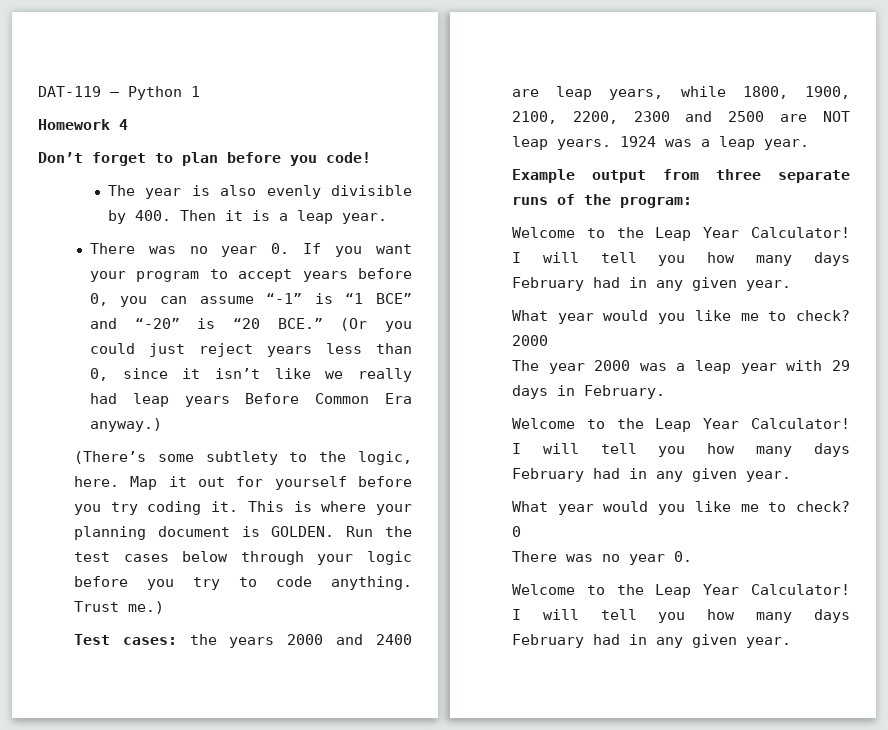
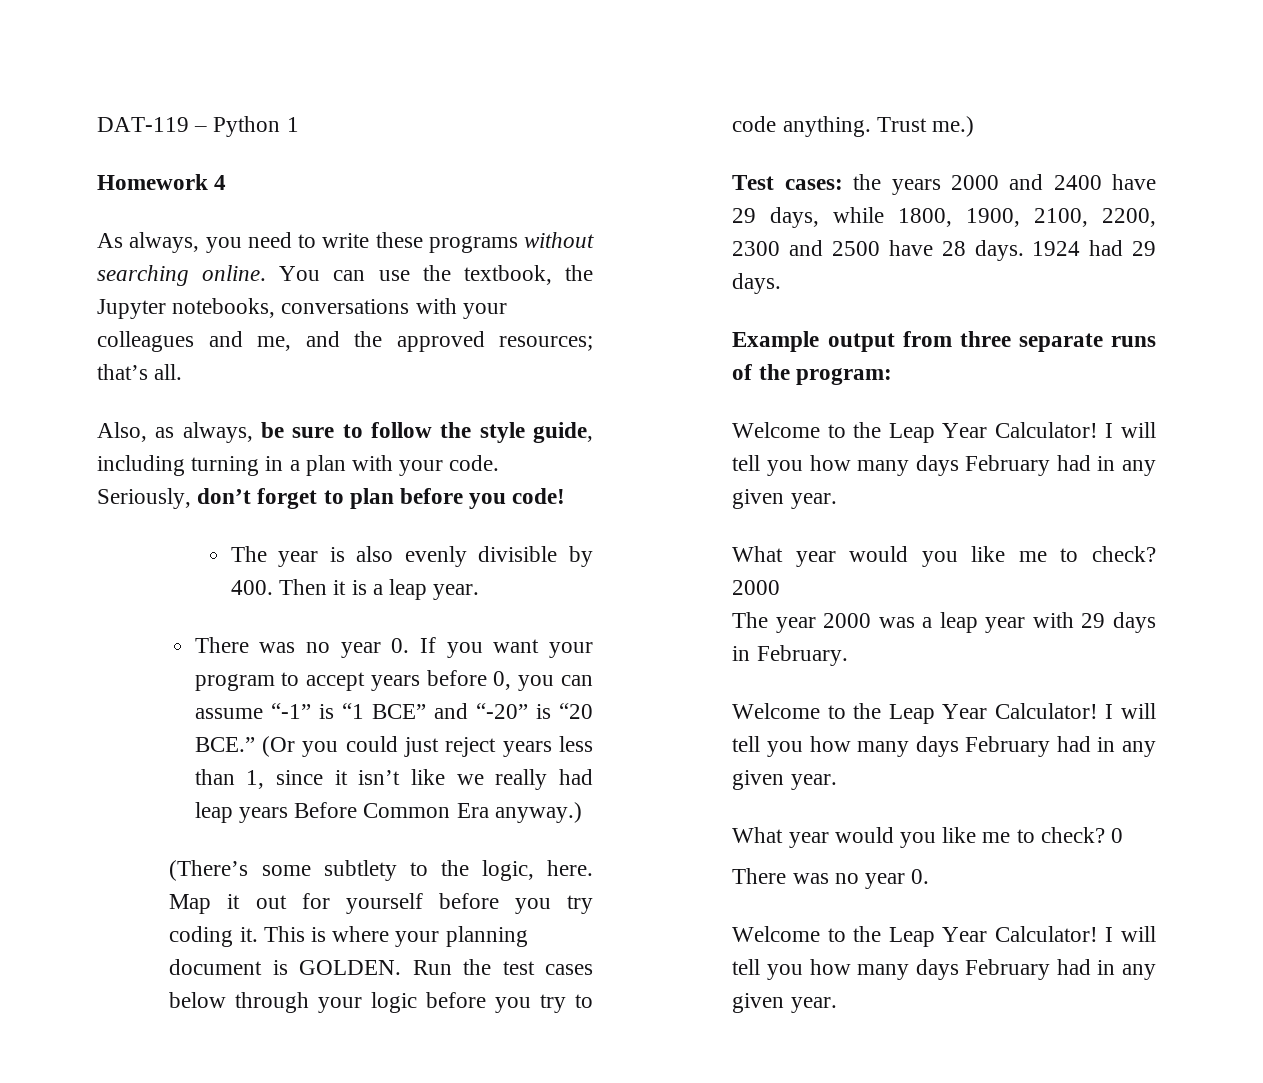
[38,152,83,163] Don’t -> [97,232,594,253] [97,265,593,286] [97,298,507,319] [97,331,593,352] [97,364,183,380] [97,422,593,443] [97,455,500,476] [97,488,252,509] As always, you need to write these programs without searching online. You can use the textbook, the Jupyter notebooks, conversations with your colleagues and me, and the approved resources; that’s all. // Also, as always, be sure to follow the style guide, including turning in a plan with your code. Seriously, don’t
[89,368,108,381] 0, -> [246,770,265,789] 1,
[511,86,664,100] are leap years, -> [1112,174,1156,190] [732,207,820,228] have 29 days,
[780,111,850,122] [511,136,809,150] are NOT leap years. 1924 was a leap year. -> [888,240,1156,261] [732,273,782,294] have 28 days. 1924 had 29 days.

